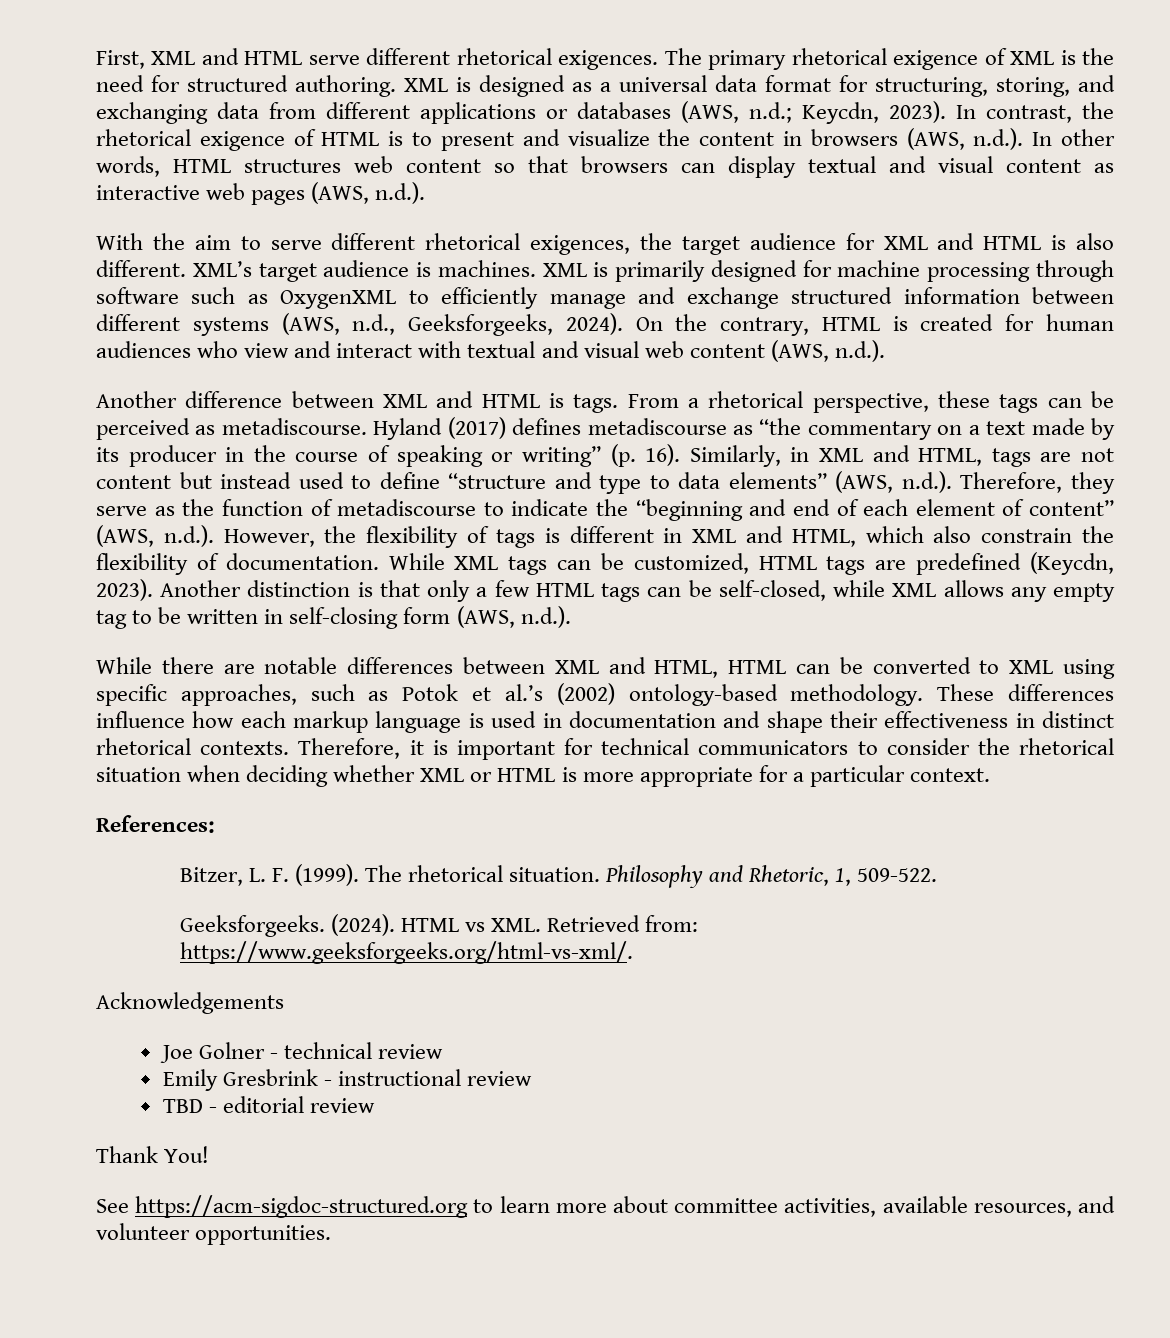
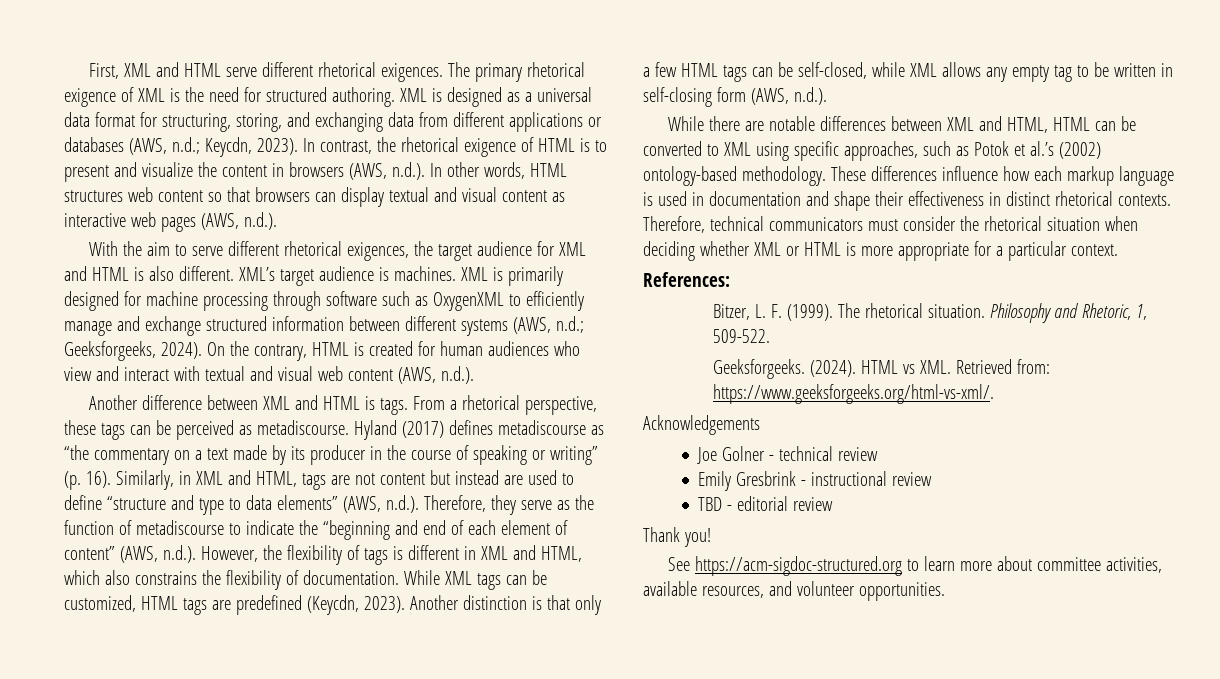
[352,314,396,335] n.d., -> [555,316,584,333] n.d.;
(292, 480) none -> [503,475,523,485] are
[981,528,1073,543] constrain -> [134,571,197,585] constrains
[409,738,594,760] it is important for -> (705, 224) none
[857,741,878,755] to -> [867,219,898,231] must
[164,1146,210,1163] You! -> [683,528,711,547] you!

